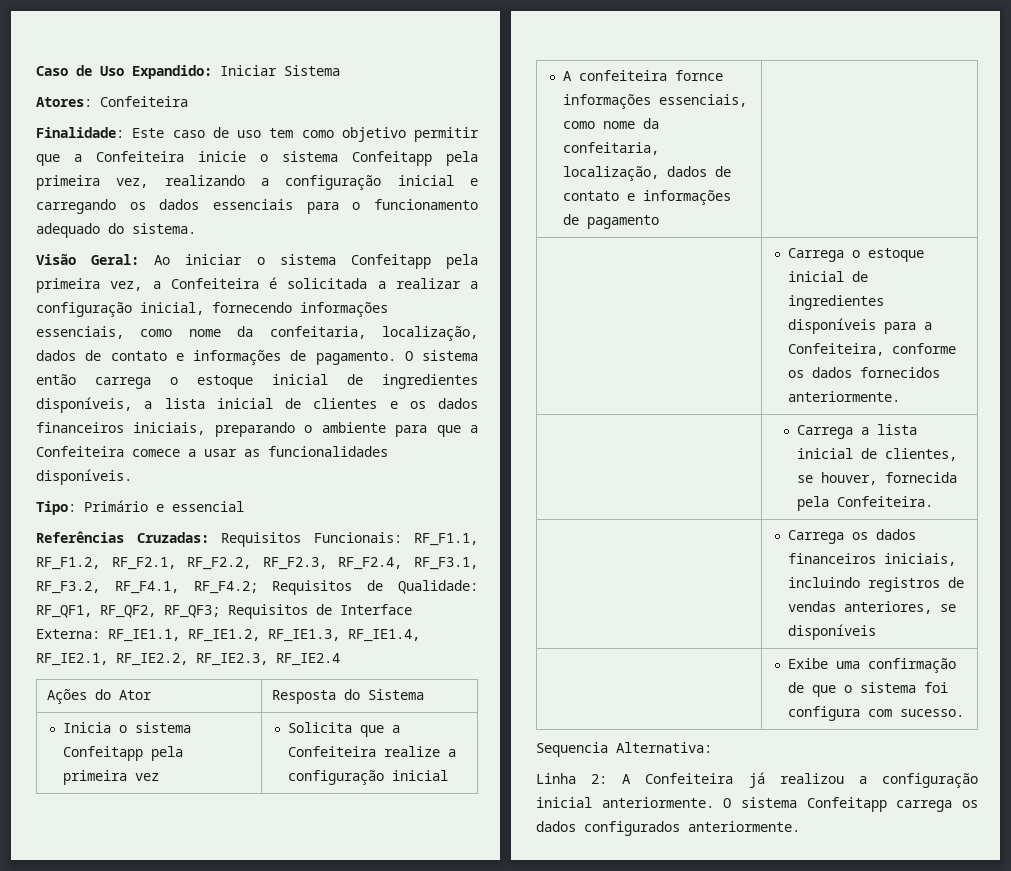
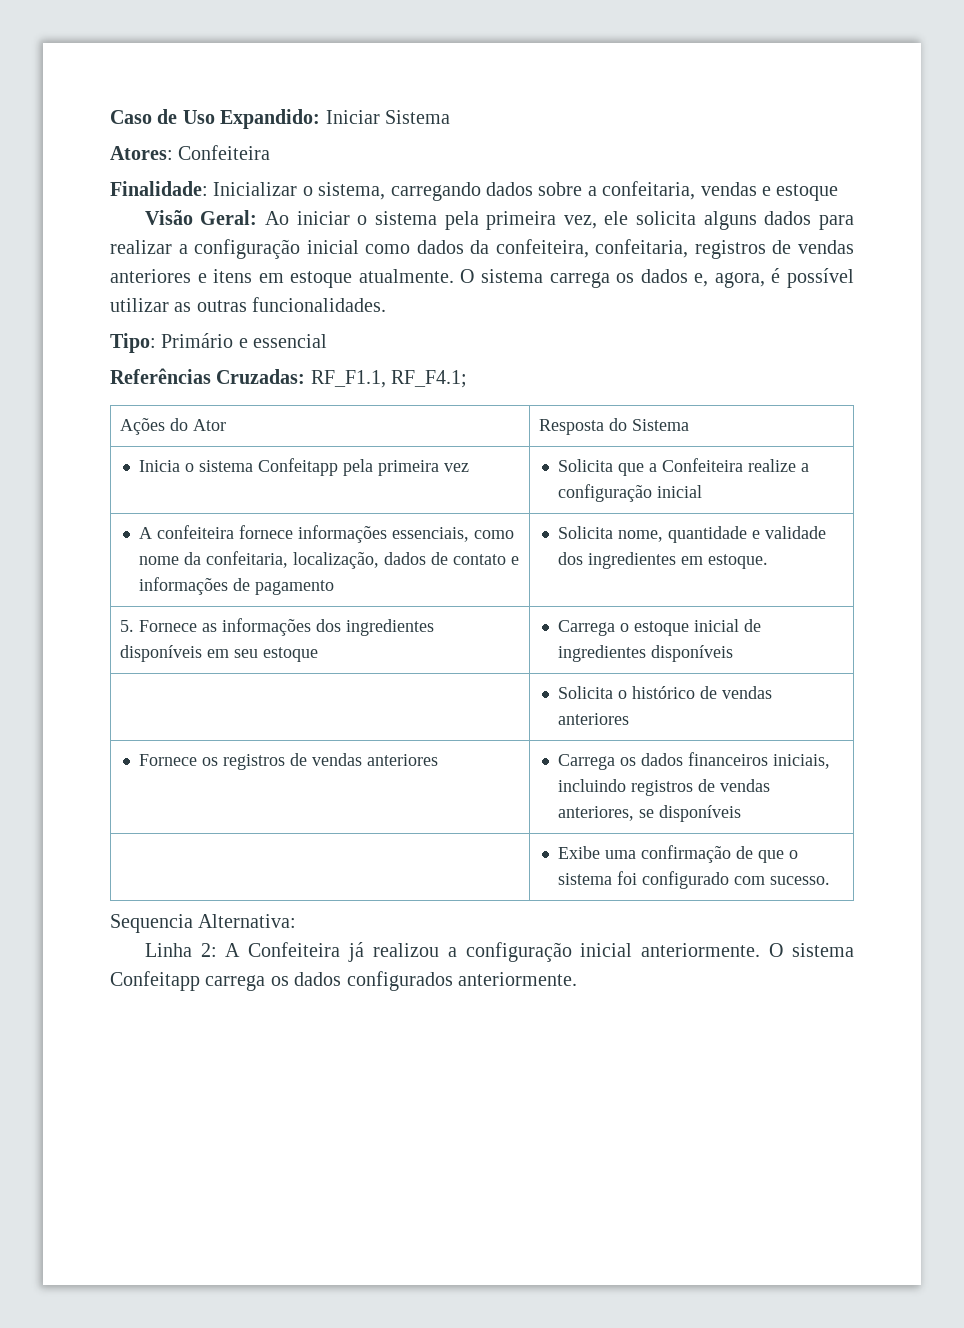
[132,127,479,142] [36,151,478,166] [36,175,478,190] [36,199,479,214] [36,223,196,238] Este caso de uso tem como objetivo permitir que a Confeiteira inicie o sistema Confeitapp pela primeira vez, realizando a configuração inicial e carregando os dados essenciais para o funcionamento adequado do sistema. -> [213,181,839,201] Inicializar o sistema, carregando dados sobre a confeitaria, vendas e estoque
[350,254,478,269] [36,277,478,293] [36,302,388,317] [36,326,478,341] [36,350,478,365] [36,374,478,389] [36,397,478,413] [36,422,479,437] [36,446,388,457] [36,469,132,485] Confeitapp pela primeira vez, a Confeiteira é solicitada a realizar a configuração inicial, fornecendo informações essenciais, como nome da confeitaria, localização, dados de contato e informações de pagamento. O sistema então carrega o estoque inicial de ingredientes disponíveis, a lista inicial de clientes e os dados financeiros iniciais, preparando o ambiente para que a Confeiteira comece a usar as funcionalidades disponíveis. -> [444,211,855,230] [110,239,854,259] [110,268,854,288] [110,297,387,312] pela primeira vez, ele solicita alguns dados para realizar a configuração inicial como dados da confeiteira, confeitaria, registros de vendas anteriores e itens em estoque atualmente. O sistema carrega os dados e, agora, é possível utilizar as outras funcionalidades.
[221,532,478,547] [36,557,478,570] [36,580,479,595] [36,604,412,619] [36,629,420,642] [36,653,340,666] Requisitos Funcionais: RF_F1.1, RF_F1.2, RF_F2.1, RF_F2.2, RF_F2.3, RF_F2.4, RF_F3.1, RF_F3.2, RF_F4.1, RF_F4.2; Requisitos de Qualidade: RF_QF1, RF_QF2, RF_QF3; Requisitos de Interface Externa: RF_IE1.1, RF_IE1.2, RF_IE1.3, RF_IE1.4, RF_IE2.1, RF_IE2.2, RF_IE2.3, RF_IE2.4 -> [310,370,468,388] RF_F1.1, RF_F4.1;
[674,70,723,81] fornce -> [239,525,294,539] fornece
(659, 222) // -> [558,526,827,543] [558,552,769,569] [119,618,434,636] [119,645,318,662] Solicita nome, quantidade e validade dos ingredientes em estoque. // 5. Fornece as informações dos ingredientes disponíveis em seu estoque
[883,322,932,334] [787,343,956,356] [787,367,940,378] [787,391,900,402] [796,424,917,439] [796,448,957,461] [796,472,957,485] [796,496,933,511] para a Confeiteira, conforme os dados fornecidos anteriormente. // | Carrega a lista inicial de clientes, se houver, fornecida pela Confeiteira. // -> [558,686,773,699] [558,713,630,725] [139,753,439,770] // | Solicita o histórico de vendas anteriores // Fornece os registros de vendas anteriores
[787,706,860,721] configura -> [642,871,730,889] configurado

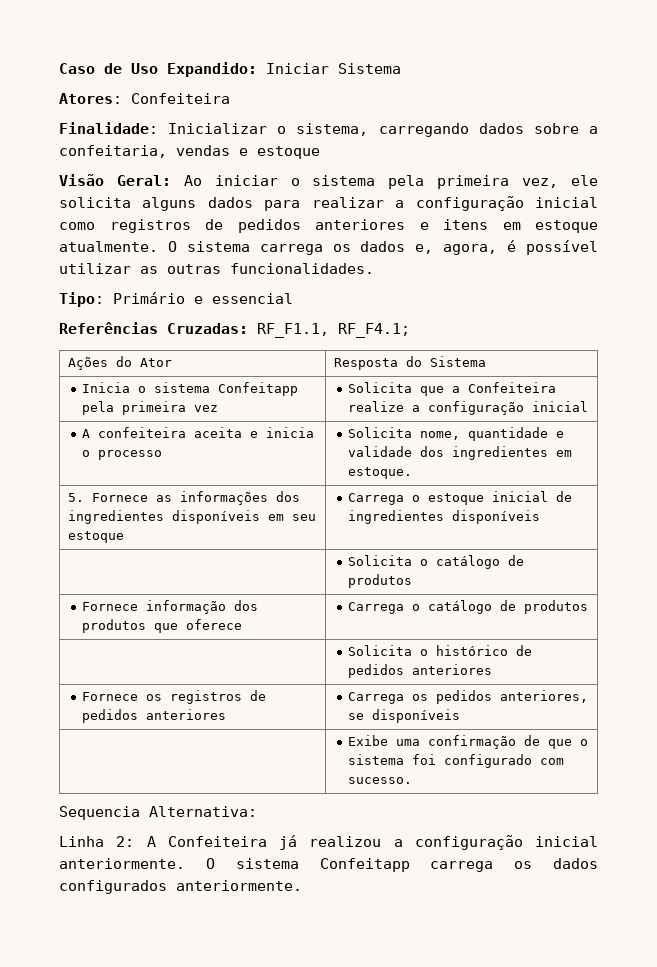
[416,239,854,259] dados da confeiteira, confeitaria, registros de vendas -> [109,219,301,233] registros de pedidos
[239,525,515,543] [139,551,520,569] [139,577,335,595] fornece informações essenciais, como nome da confeitaria, localização, dados de contato e informações de pagamento -> [194,427,315,438] [82,450,163,460] aceita e inicia o processo
(734, 653) none -> [348,555,525,569] [348,574,413,588] [82,600,259,614] [82,619,243,633] [348,600,589,614] // | Solicita o catálogo de produtos // Fornece informação dos produtos que oferece | Carrega o catálogo de produtos
[722,686,773,699] vendas -> [348,664,405,678] pedidos
[312,753,363,766] vendas -> [82,709,139,723] pedidos
[641,752,831,769] [558,779,771,796] dados financeiros iniciais, incluindo registros de vendas -> [436,690,493,704] pedidos

